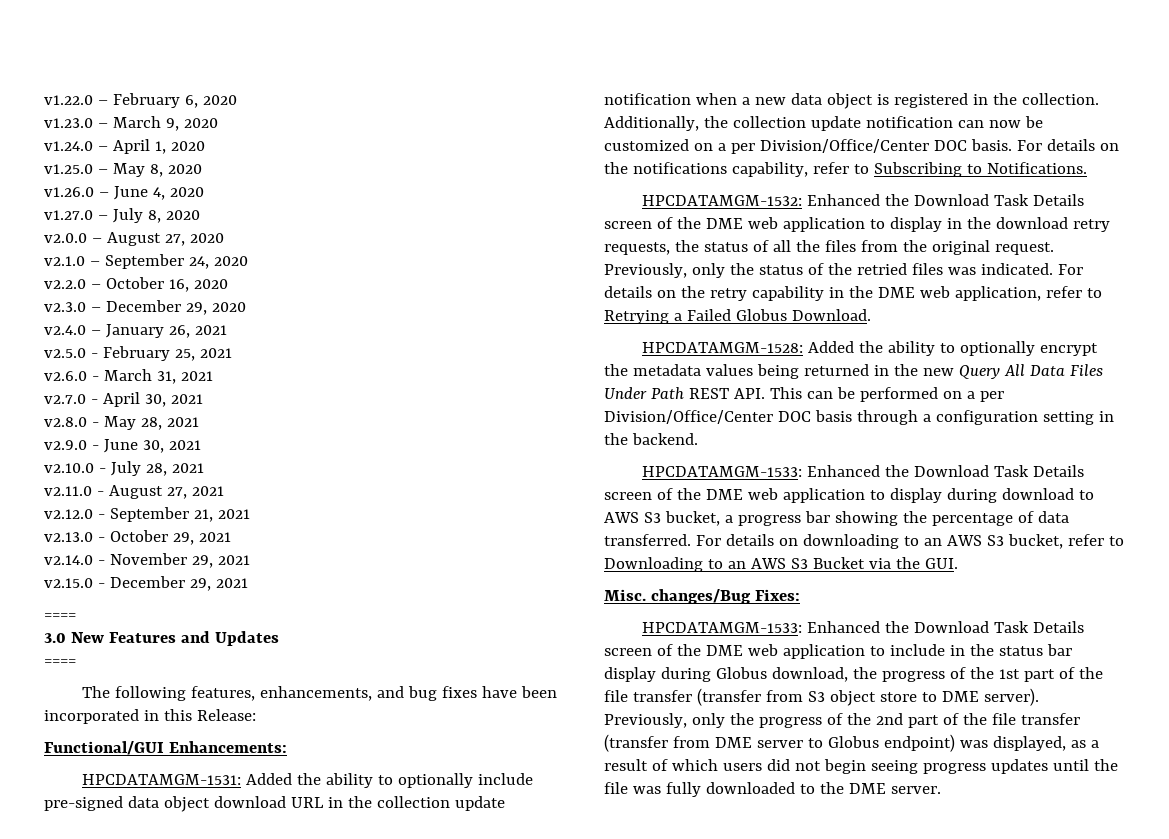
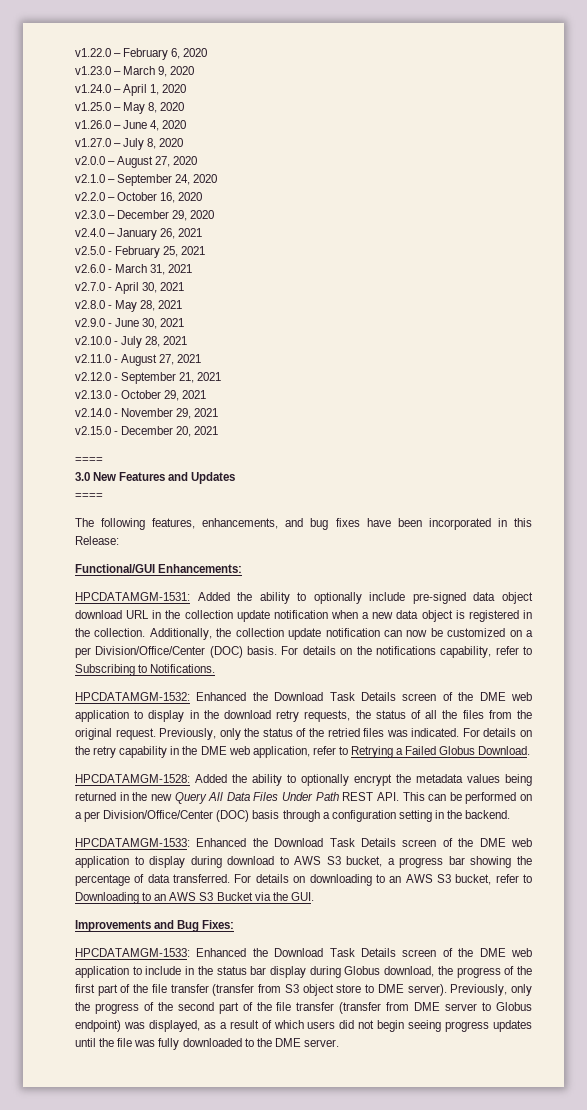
[189,578,211,591] 29, -> [176,426,192,437] 20,
[933,140,967,151] DOC -> [209,646,243,658] (DOC)
[777,411,811,422] DOC -> [216,810,250,822] (DOC)
[604,589,751,604] Misc. changes/Bug -> [75,920,200,932] Improvements and Bug
[998,669,1020,679] 1st -> [75,984,95,993] first
[875,713,903,725] 2nd -> [177,1002,214,1011] second

